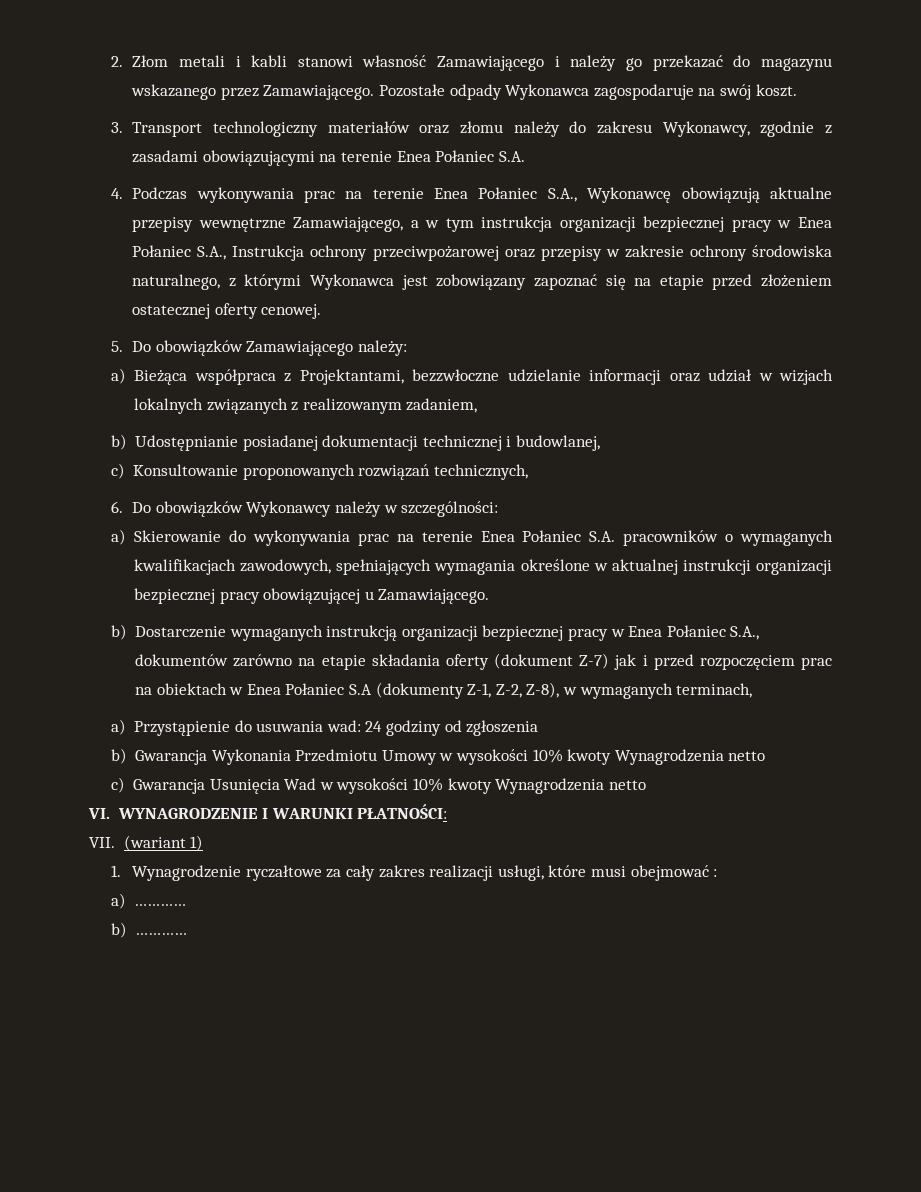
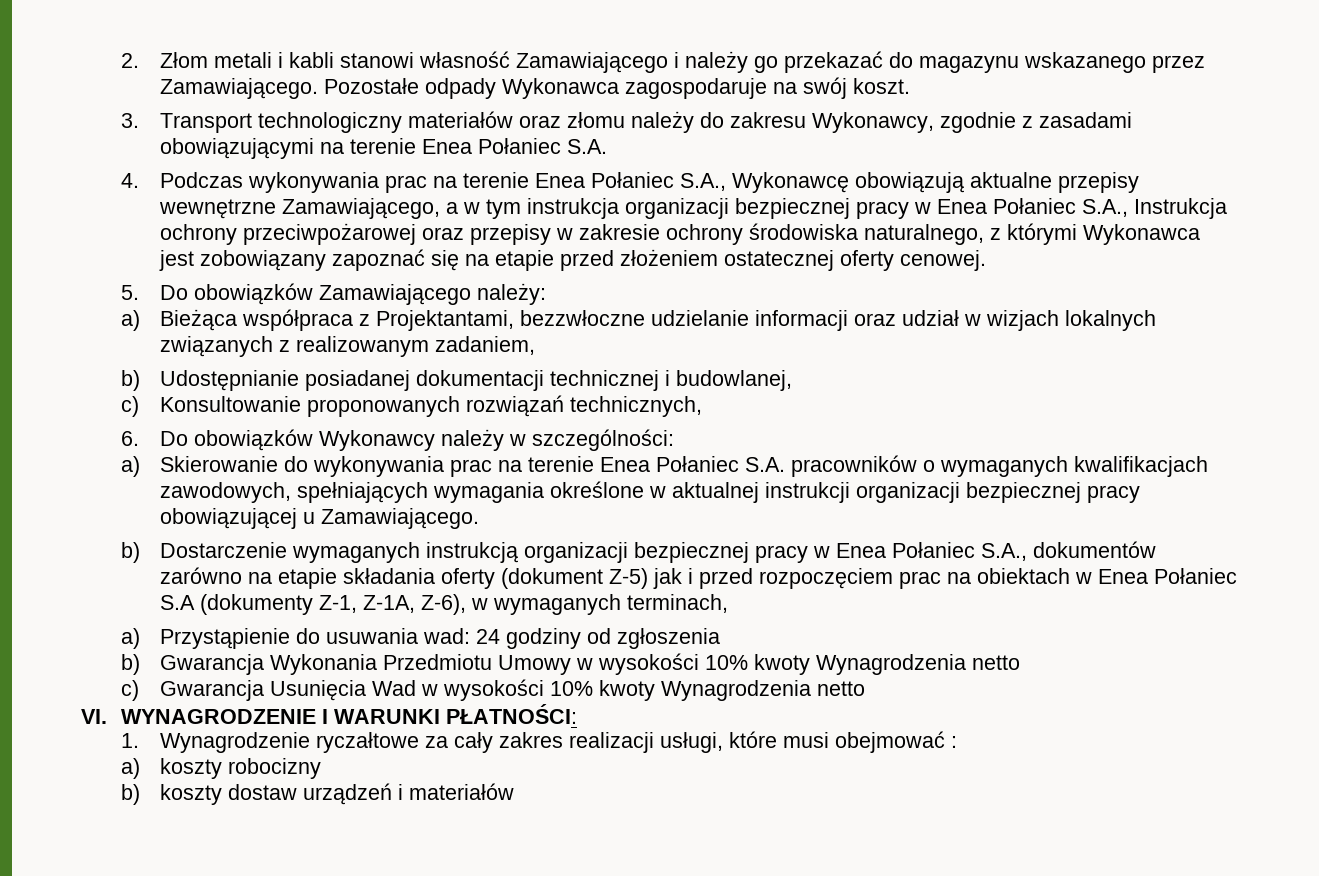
[579,653,610,669] Z-7) -> [609,568,649,589] Z-5)
[495,682,560,698] Z-2, Z-8), -> [363,594,467,615] Z-1A, Z-6),
[89,835,204,851] // VII. (wariant 1) -> (577, 714) none
[134,904,187,906] [110,922,188,938] ………… // b) ………… -> [160,758,322,779] [120,783,515,805] koszty robocizny // b) koszty dostaw urządzeń i materiałów

